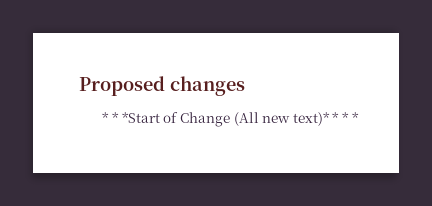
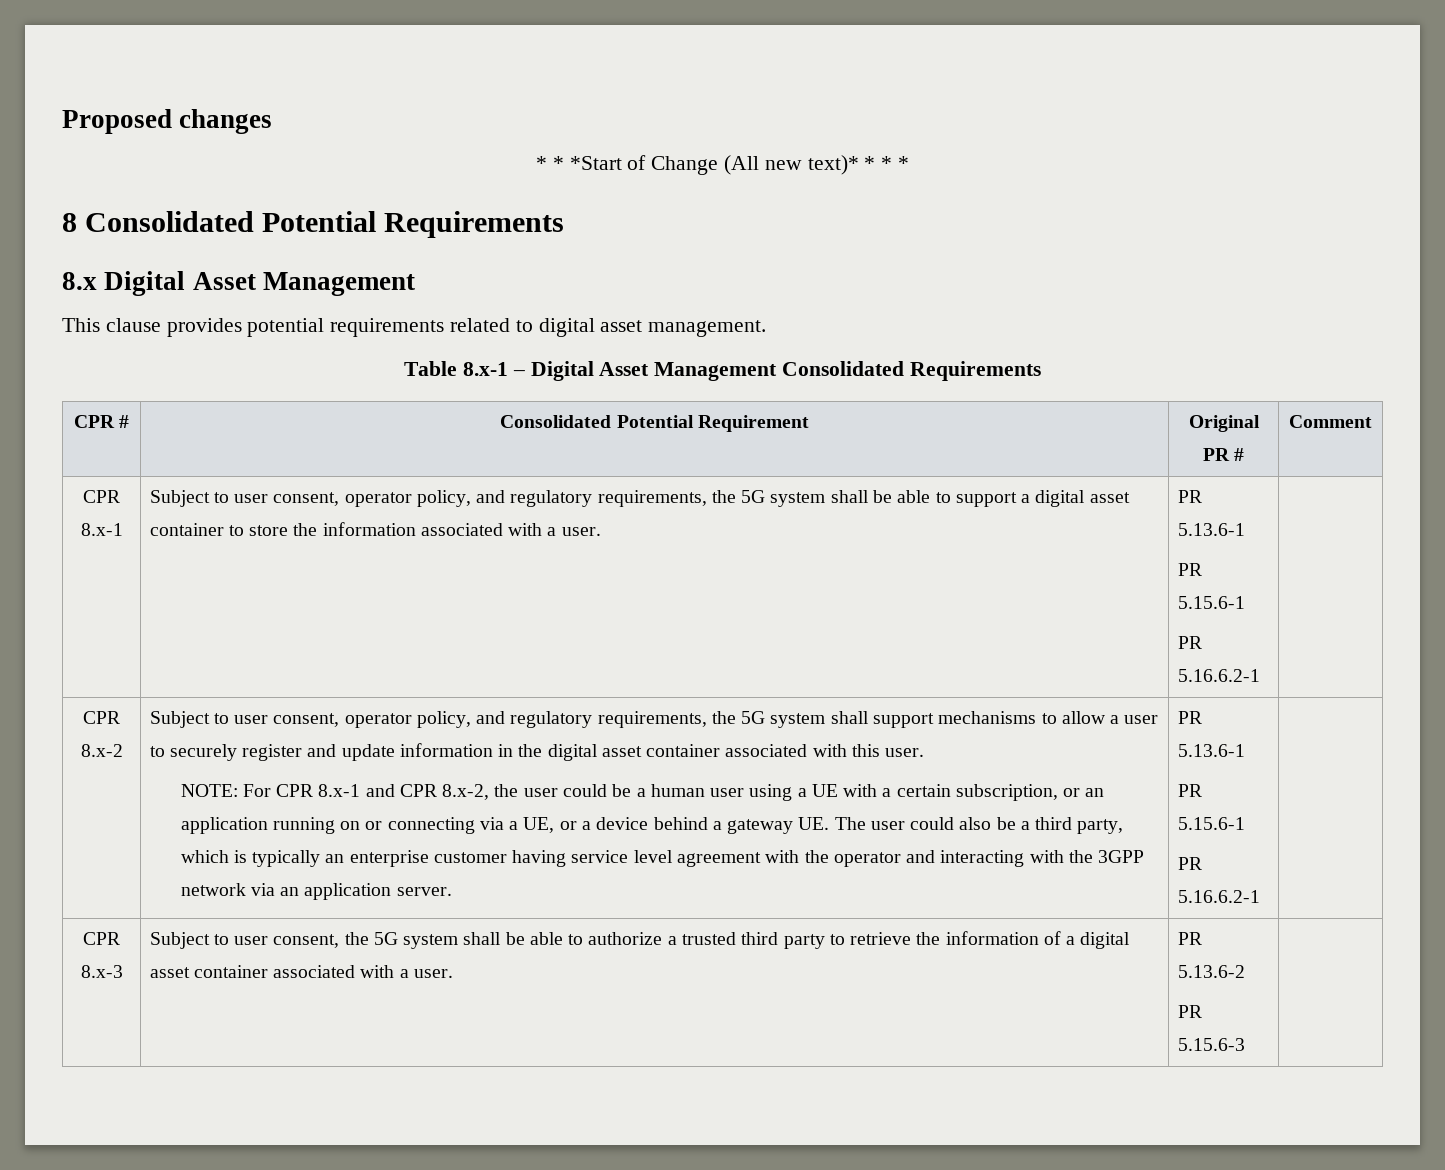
(359, 117) none -> [62,211,565,238] [62,271,415,296] [62,318,767,337] [404,361,1041,381] [73,415,130,428] [500,415,809,432] [1188,415,1260,432] [1202,448,1245,461] [1289,415,1372,428] [83,490,120,503] [80,523,123,536] [149,490,1130,507] [149,522,601,536] [1177,490,1202,503] [1177,523,1245,536] [1177,563,1202,576] [1177,596,1245,609] [1177,636,1202,649] [1177,669,1260,682] [83,711,120,724] [80,744,123,757] [149,711,1159,728] [149,743,925,761] [180,784,1105,801] [180,817,1124,834] [180,850,1145,867] [180,883,452,900] [1177,711,1202,724] [1177,744,1245,757] [1177,784,1202,797] [1177,817,1245,830] [1177,857,1202,870] [1177,890,1260,903] [83,932,120,945] [80,965,123,978] [149,931,1131,949] [149,965,453,978] [1177,932,1202,945] [1177,965,1245,978] [1177,1005,1202,1018] [1177,1038,1245,1051] // 8 Consolidated Potential Requirements // 8.x Digital Asset Management // This clause provides potential requirements related to digital asset management. // Table 8.x-1 – Digital Asset Management Consolidated Requirements // CPR # | Consolidated Potential Requirement | Original PR # | Comment // CPR 8.x-1 | Subject to user consent, operator policy, and regulatory requirements, the 5G system shall be able to support a digital asset container to store the information associated with a user. | PR 5.13.6-1 // PR 5.15.6-1 // PR 5.16.6.2-1 | // CPR 8.x-2 | Subject to user consent, operator policy, and regulatory requirements, the 5G system shall support mechanisms to allow a user to securely register and update information in the digital asset container associated with this user. // NOTE: For CPR 8.x-1 and CPR 8.x-2, the user could be a human user using a UE with a certain subscription, or an application running on or connecting via a UE, or a device behind a gateway UE. The user could also be a third party, which is typically an enterprise customer having service level agreement with the operator and interacting with the 3GPP network via an application server. | PR 5.13.6-1 // PR 5.15.6-1 // PR 5.16.6.2-1 | // CPR 8.x-3 | Subject to user consent, the 5G system shall be able to authorize a trusted third party to retrieve the information of a digital asset container associated with a user. | PR 5.13.6-2 // PR 5.15.6-3 |

